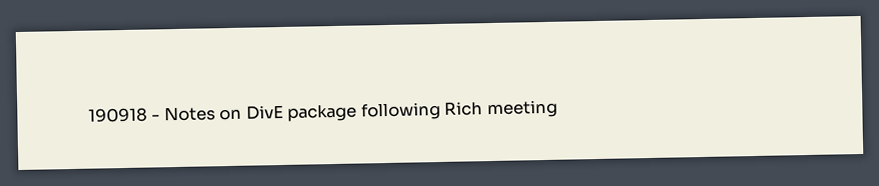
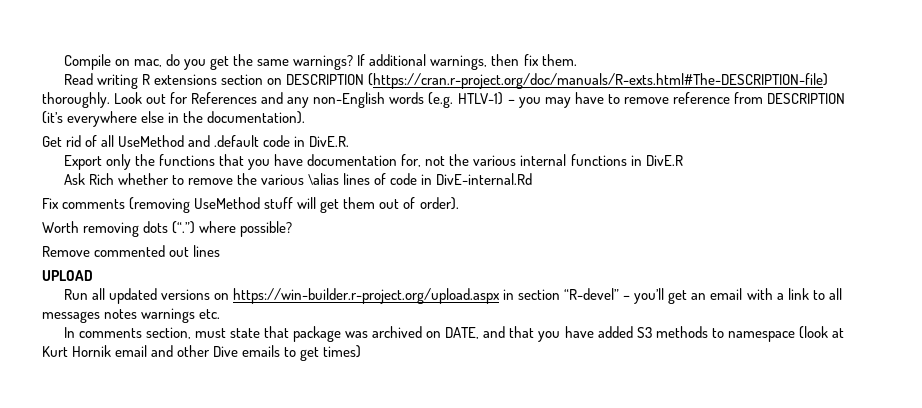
[88,99,558,123] 190918 - Notes on DivE package following Rich meeting -> [63,54,577,70] [63,73,829,89] [42,92,845,108] [42,111,306,127] [42,135,350,147] [63,154,683,170] [63,173,533,185] [42,197,459,213] [42,221,293,237] [42,245,221,257] [42,270,93,281] [63,288,842,304] [42,308,221,323] [63,326,844,342] [42,345,362,361] Compile on mac, do you get the same warnings? If additional warnings, then fix them. // Read writing R extensions section on DESCRIPTION (https://cran.r-project.org/doc/manuals/R-exts.html#The-DESCRIPTION-file) thoroughly. Look out for References and any non-English words (e.g. HTLV-1) – you may have to remove reference from DESCRIPTION (it’s everywhere else in the documentation). // Get rid of all UseMethod and .default code in DivE.R. // Export only the functions that you have documentation for, not the various internal functions in DivE.R // Ask Rich whether to remove the various \alias lines of code in DivE-internal.Rd // Fix comments (removing UseMethod stuff will get them out of order). // Worth removing dots (“.”) where possible? // Remove commented out lines // UPLOAD // Run all updated versions on https://win-builder.r-project.org/upload.aspx in section “R-devel” – you’ll get an email with a link to all messages notes warnings etc. // In comments section, must state that package was archived on DATE, and that you have added S3 methods to namespace (look at Kurt Hornik email and other Dive emails to get times)

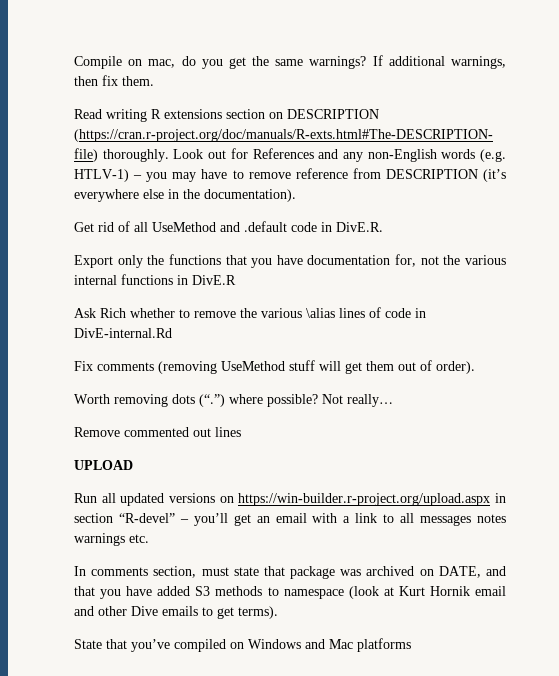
(293, 229) none -> [322,394,393,407] Not really…
[323,345,362,358] times) -> [238,606,278,619] [74,638,411,652] terms). // State that you’ve compiled on Windows and Mac platforms

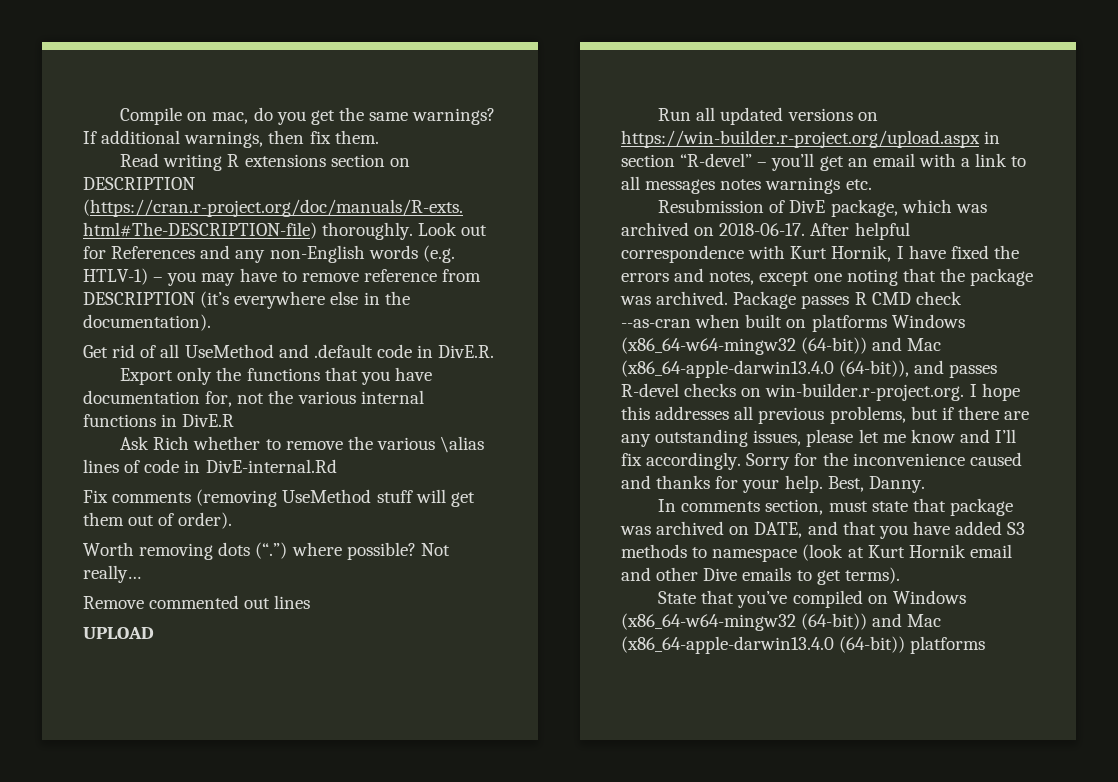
(149, 538) none -> [658,199,987,217] [621,222,910,240] [621,245,1019,263] [621,268,1034,286] [620,291,962,309] [621,314,965,332] [621,337,942,355] [621,360,998,378] [621,383,1020,401] [621,406,1030,424] [621,429,1017,447] [621,452,1022,470] [621,475,925,493] // Resubmission of DivE package, which was archived on 2018-06-17. After helpful correspondence with Kurt Hornik, I have fixed the errors and notes, except one noting that the package was archived. Package passes R CMD check --as-cran when built on platforms Windows (x86_64-w64-mingw32 (64-bit)) and Mac (x86_64-apple-darwin13.4.0 (64-bit)), and passes R-devel checks on win-builder.r-project.org. I hope this addresses all previous problems, but if there are any outstanding issues, please let me know and I’ll fix accordingly. Sorry for the inconvenience caused and thanks for your help. Best, Danny.
[305,639,353,649] and Mac -> [621,613,942,631] [621,636,906,654] (x86_64-w64-mingw32 (64-bit)) and Mac (x86_64-apple-darwin13.4.0 (64-bit))

